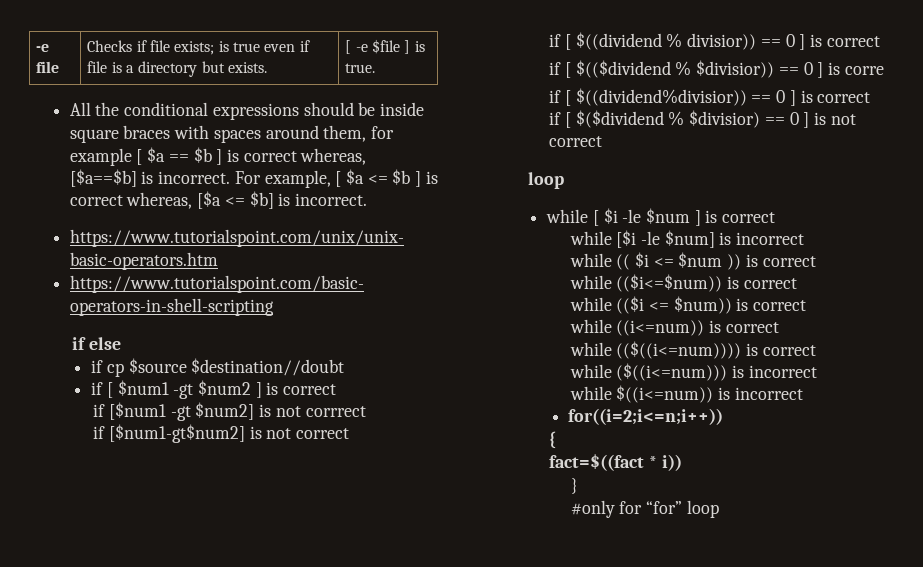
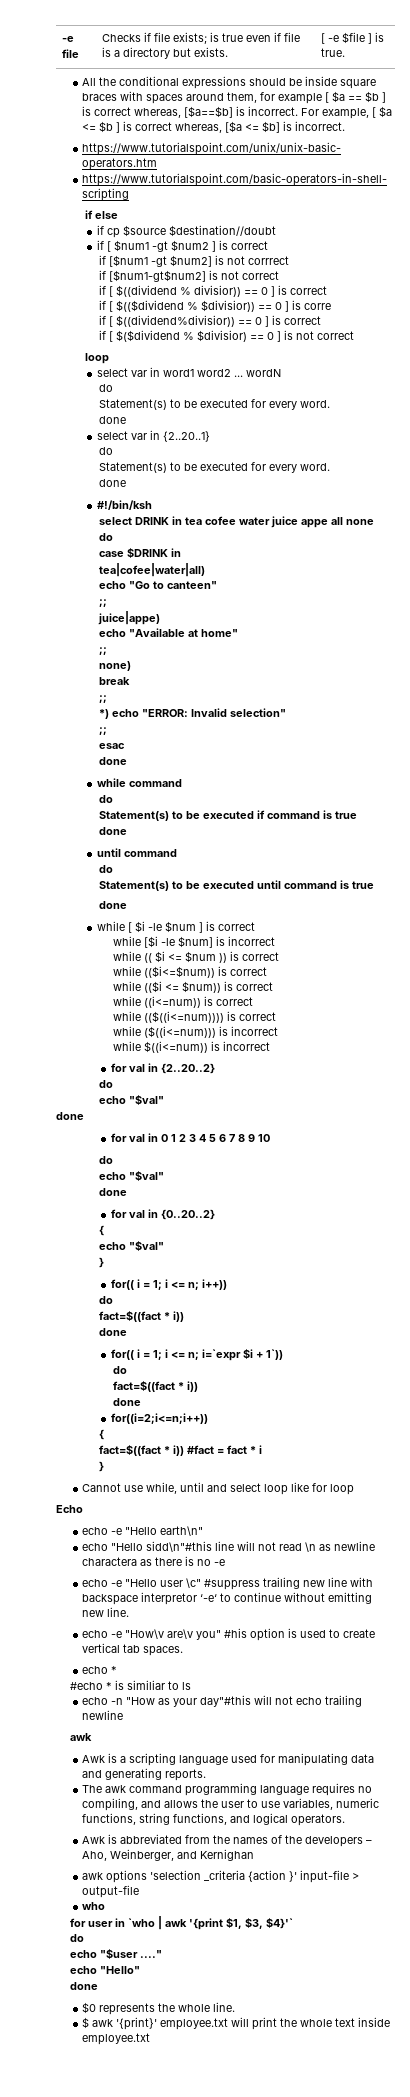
(564, 180) none -> [96,367,281,377] [98,384,113,392] [98,399,330,410] [98,416,126,424] [96,430,210,442] [98,447,113,455] [98,462,330,473] [98,479,126,487] [96,500,152,510] [98,516,374,528] [98,533,113,541] [98,548,181,558] [98,563,205,577] [98,581,217,589] [98,599,107,607] [97,611,160,625] [98,628,238,637] [98,647,107,655] [98,661,131,671] [98,677,130,685] [98,695,107,703] [98,708,286,719] [98,727,107,735] [98,743,125,749] [98,757,127,765] [96,778,182,787] [98,795,113,803] [98,810,357,821] [98,827,127,835] [96,848,177,857] [98,865,113,873] [98,880,374,891] [98,901,127,909] // select var in word1 word2 ... wordN // do // Statement(s) to be executed for every word. // done // select var in {2..20..1} // do // Statement(s) to be executed for every word. // done // #!/bin/ksh // select DRINK in tea cofee water juice appe all none // do // case $DRINK in // tea|cofee|water|all) // echo "Go to canteen" // ;; // juice|appe) // echo "Available at home" // ;; // none) // break // ;; // *) echo "ERROR: Invalid selection" // ;; // esac // done // while command // do // Statement(s) to be executed if command is true // done // until command // do // Statement(s) to be executed until command is true // done
(803, 393) none -> [111,1063,216,1074] [98,1080,113,1088] [98,1095,164,1105] [56,1112,84,1120] [111,1133,271,1142] [98,1156,113,1164] [98,1171,164,1181] [98,1188,127,1196] [111,1209,216,1220] [98,1225,104,1236] [98,1241,164,1251] [98,1257,104,1268] [111,1279,228,1290] [98,1296,113,1304] [98,1311,184,1322] [98,1328,127,1336] [111,1349,284,1361] [113,1366,128,1374] [113,1381,199,1392] [113,1398,142,1406] // for val in {2..20..2} // do // echo "$val" // done // for val in 0 1 2 3 4 5 6 7 8 9 10 // do // echo "$val" // done // for val in {0..20..2} // { // echo "$val" // } // for(( i = 1; i <= n; i++)) // do // fact=$((fact * i)) // done // for(( i = 1; i <= n; i=`expr $i + 1`)) // do // fact=$((fact * i)) // done
[570,478,578,494] [570,500,719,518] // } // #only for “for” loop -> [186,1445,262,1454] [98,1461,104,1472] [82,1482,355,1495] [56,1505,83,1513] [82,1526,204,1536] [82,1541,376,1552] [82,1556,226,1566] [82,1577,374,1590] [82,1592,373,1605] [82,1607,130,1617] [82,1628,376,1641] [82,1643,184,1656] [82,1666,118,1674] [70,1680,192,1690] [82,1695,363,1707] [82,1710,124,1720] [70,1733,93,1741] [82,1753,375,1766] [82,1768,207,1781] [82,1783,373,1796] [82,1798,380,1811] [82,1813,346,1826] [82,1834,373,1847] [82,1849,255,1861] [82,1870,360,1883] [82,1885,140,1898] [82,1902,106,1910] [70,1916,294,1930] [70,1934,85,1942] [70,1949,163,1959] [70,1966,141,1974] [70,1982,99,1990] [82,2002,236,2015] [82,2017,391,2030] [82,2033,151,2045] #fact = fact * i // } // Cannot use while, until and select loop like for loop // Echo // echo -e "Hello earth\n" // echo "Hello sidd\n"#this line will not read \n as newline charactera as there is no -e // echo -e "Hello user \c" #suppress trailing new line with backspace interpretor ‘-e‘ to continue without emitting new line. // echo -e "How\v are\v you" #his option is used to create vertical tab spaces. // echo * // #echo * is similiar to ls // echo -n "How as your day"#this will not echo trailing newline // awk // Awk is a scripting language used for manipulating data and generating reports. // The awk command programming language requires no compiling, and allows the user to use variables, numeric functions, string functions, and logical operators. // Awk is abbreviated from the names of the developers – Aho, Weinberger, and Kernighan // awk options 'selection _criteria {action }' input-file > output-file // who // for user in `who | awk '{print $1, $3, $4}'` // do // echo "$user ...." // echo "Hello" // done // $0 represents the whole line. // $ awk '{print}' employee.txt will print the whole text inside employee.txt

